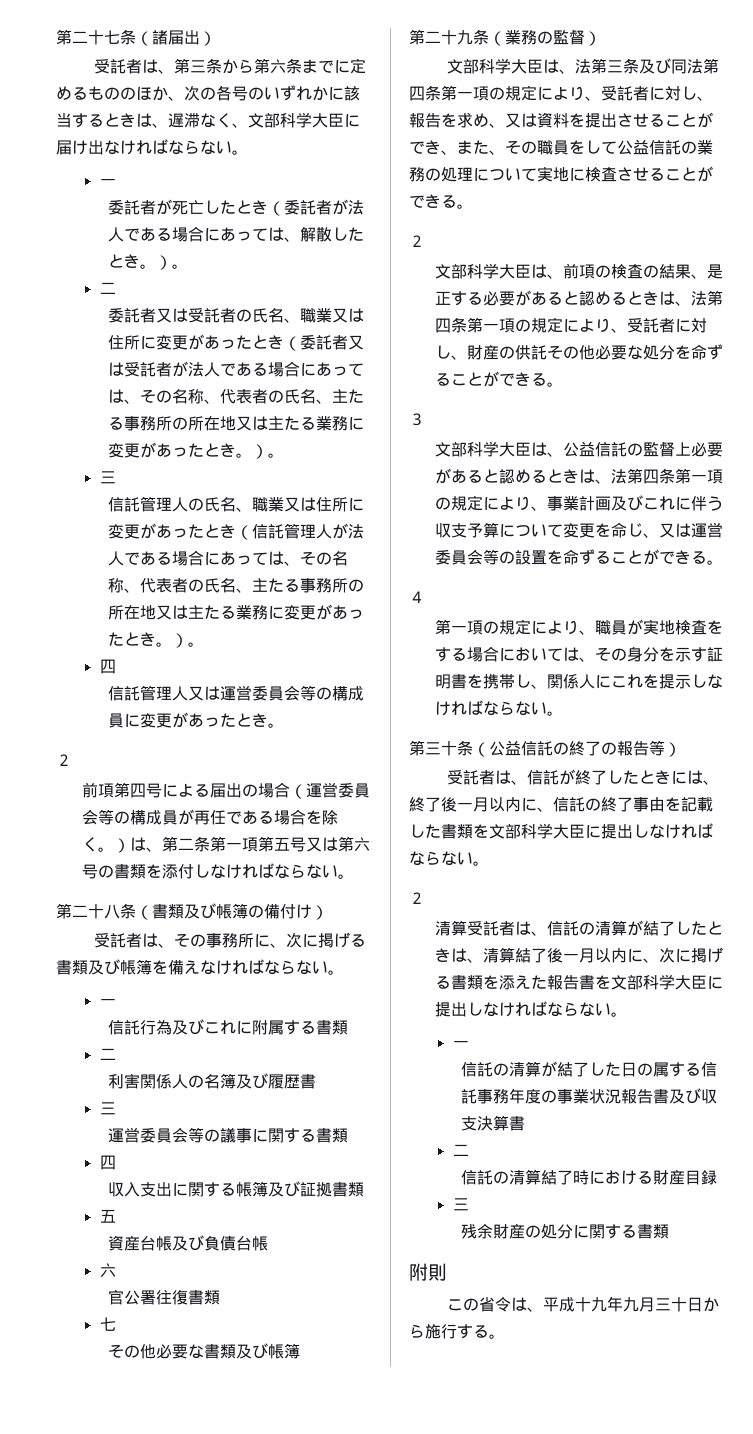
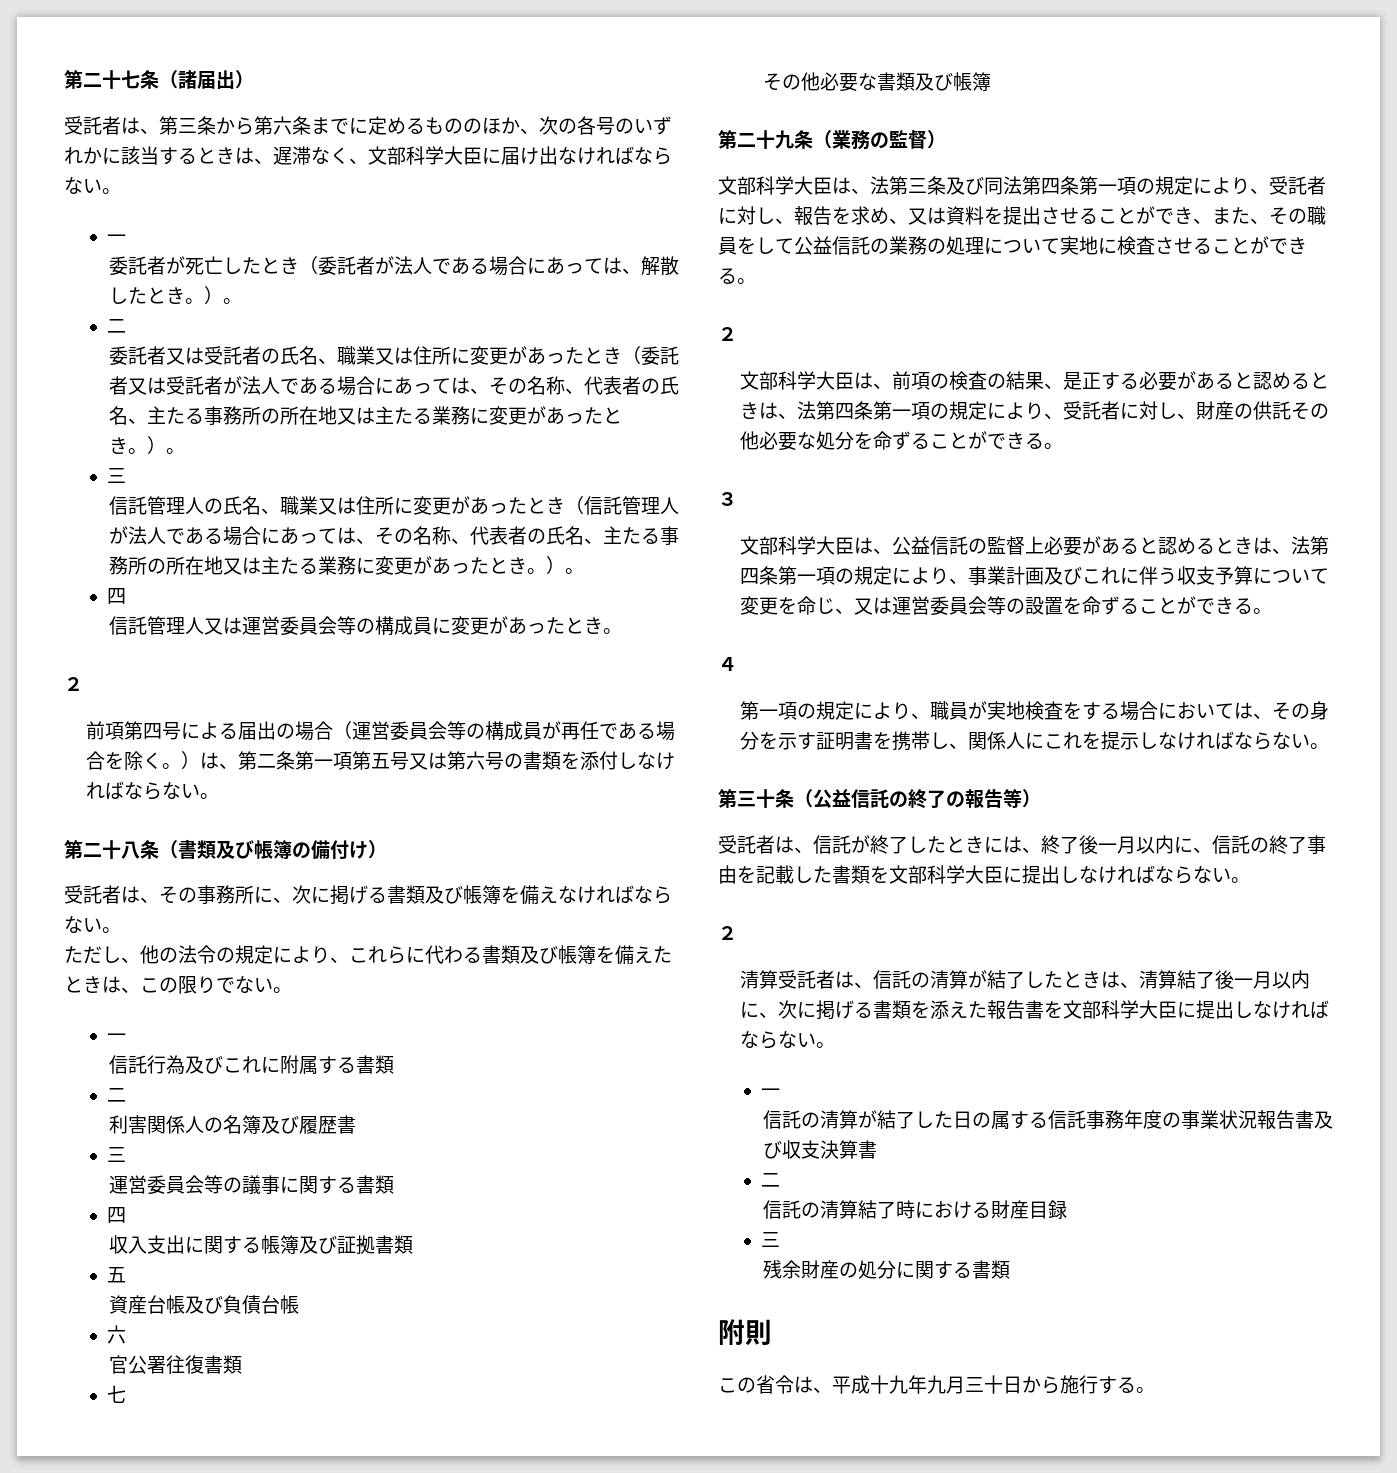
(344, 972) none -> [64,945,672,965] [64,975,292,994] // ただし、他の法令の規定により、これらに代わる書類及び帳簿を備えたときは、この限りでない。

